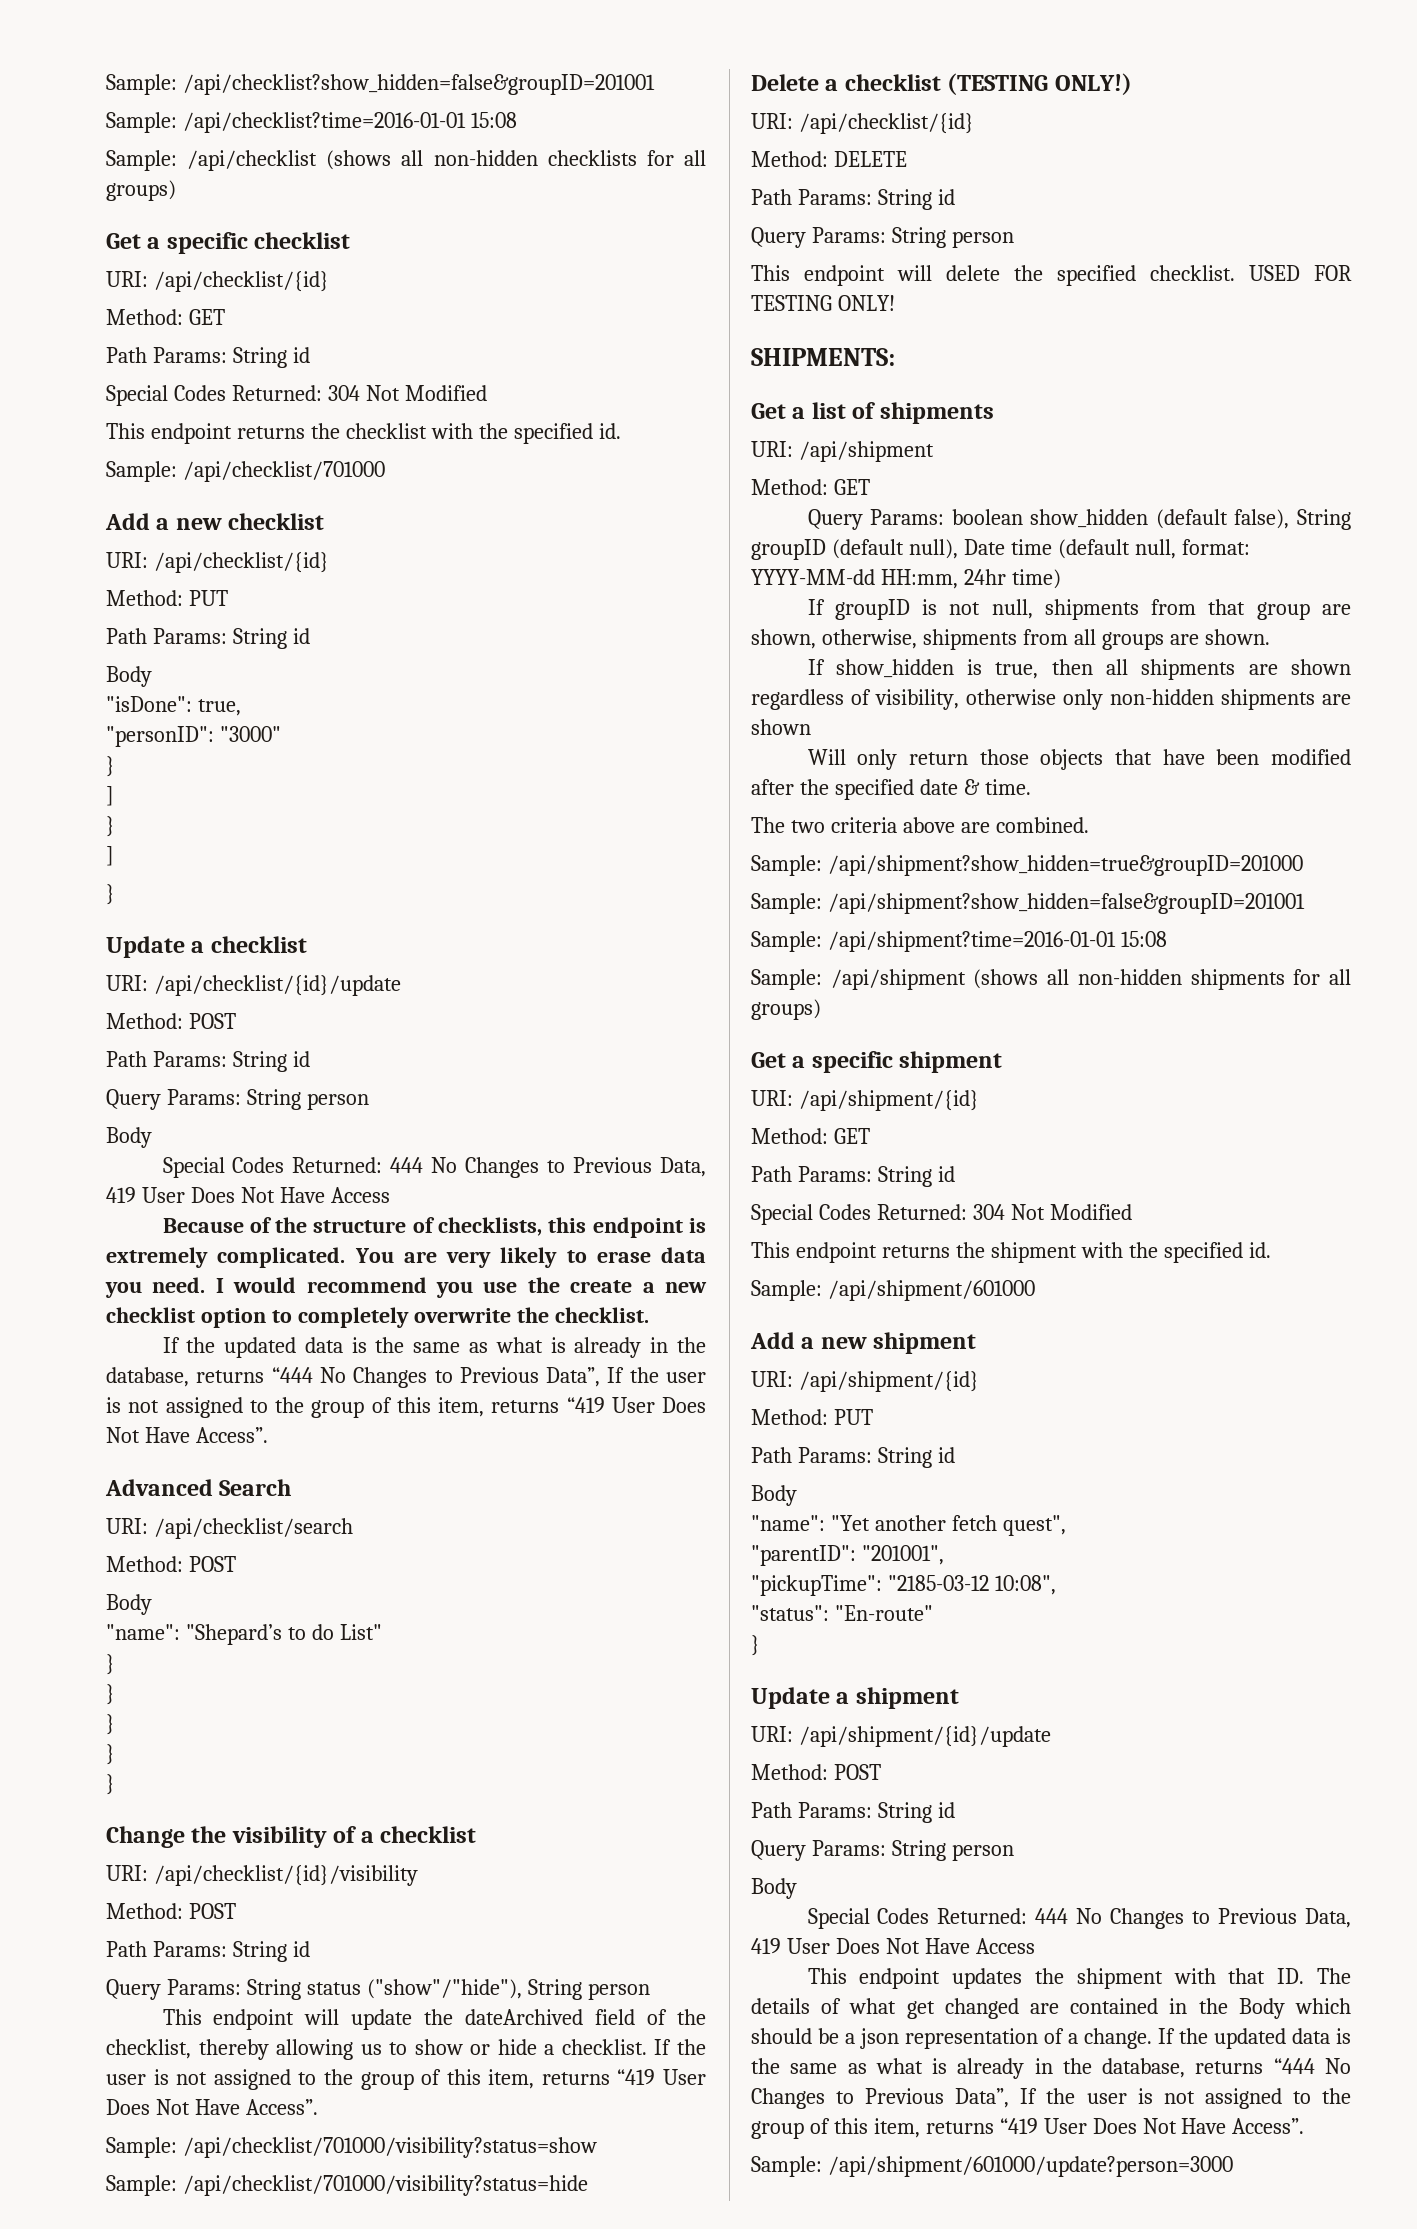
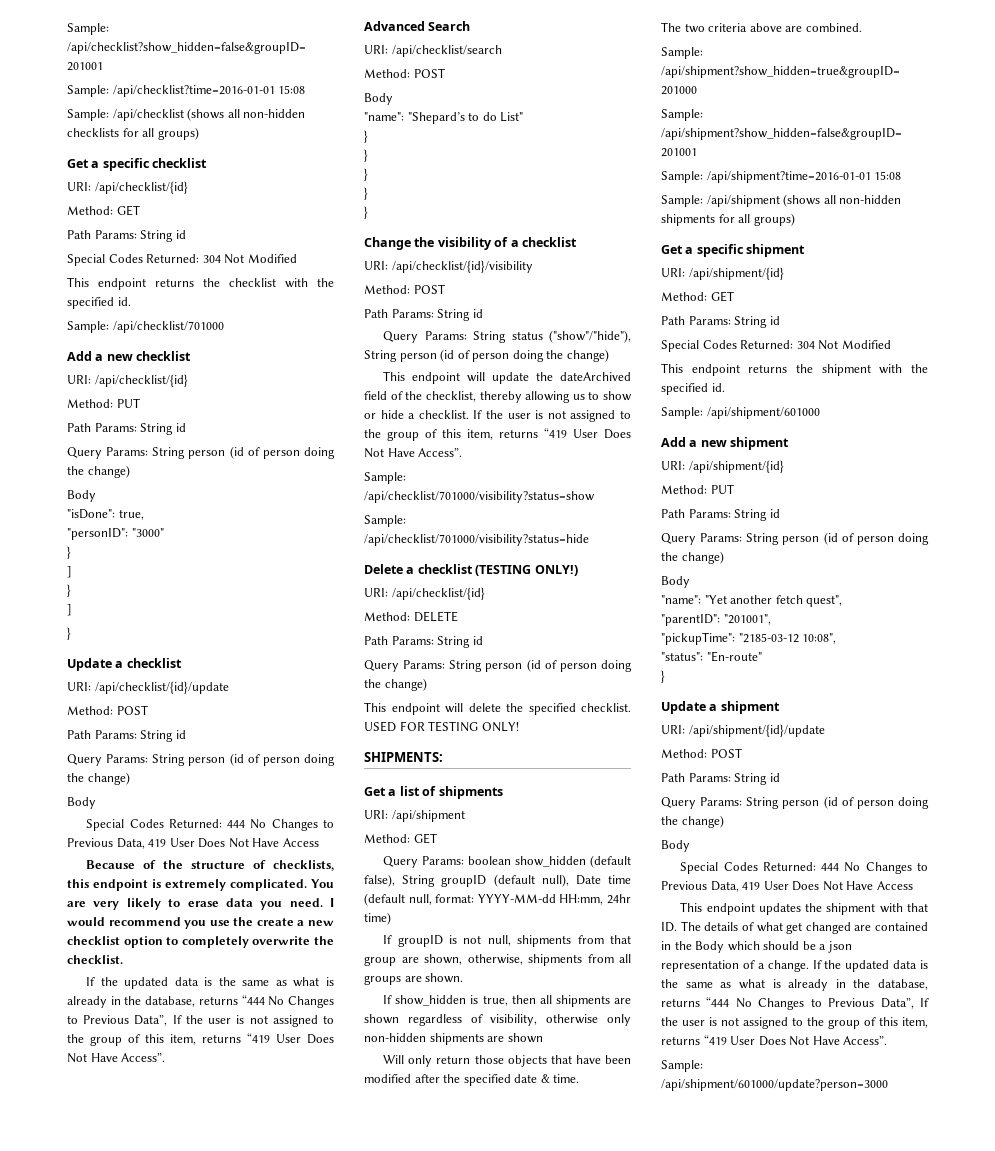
(310, 636) none -> [67,446,335,459] [67,465,130,478] // Query Params: String person (id of person doing the change)
(369, 1101) none -> [229,753,335,766] [67,772,130,785] (id of person doing the change)
(650, 1991) none -> [440,349,609,362] (id of person doing the change)
(1014, 239) none -> [526,659,632,672] [364,678,427,691] (id of person doing the change)
(955, 1455) none -> [661,532,929,545] [661,551,724,564] // Query Params: String person (id of person doing the change)
(1014, 1852) none -> [823,796,929,809] [661,815,724,828] (id of person doing the change)

